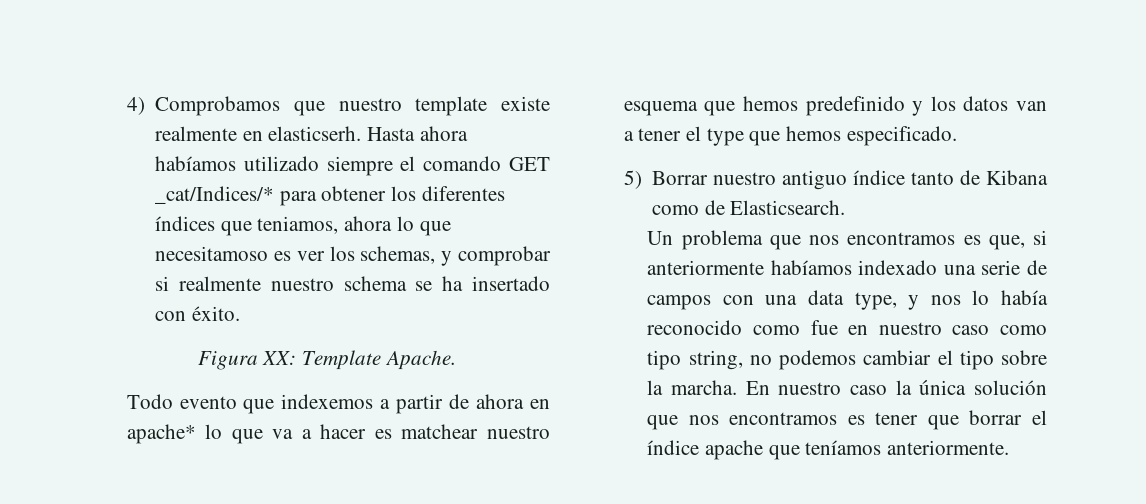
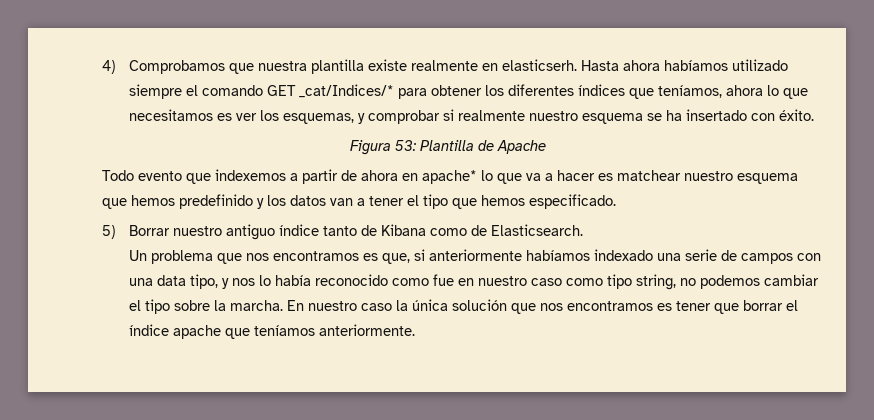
[338,96,488,116] nuestro template -> [258,59,365,74] nuestra plantilla
[257,216,339,234] teniamos, -> [658,85,723,98] teníamos,
[155,246,269,261] necesitamoso -> [129,109,214,121] necesitamos
[360,246,436,264] schemas, -> [283,113,355,124] esquemas,
[343,276,407,291] schema -> [582,113,644,124] esquema
[262,350,456,370] XX: Template Apache. -> [395,140,546,154] 53: Plantilla de Apache
[706,128,744,146] type -> [422,194,448,209] tipo
[854,292,897,310] type, -> [190,274,219,289] tipo,

